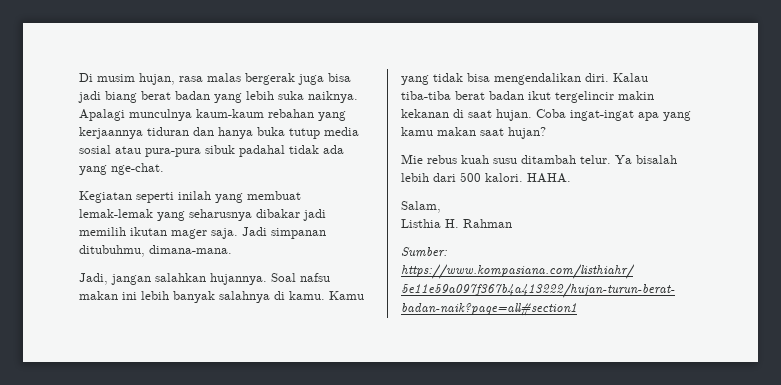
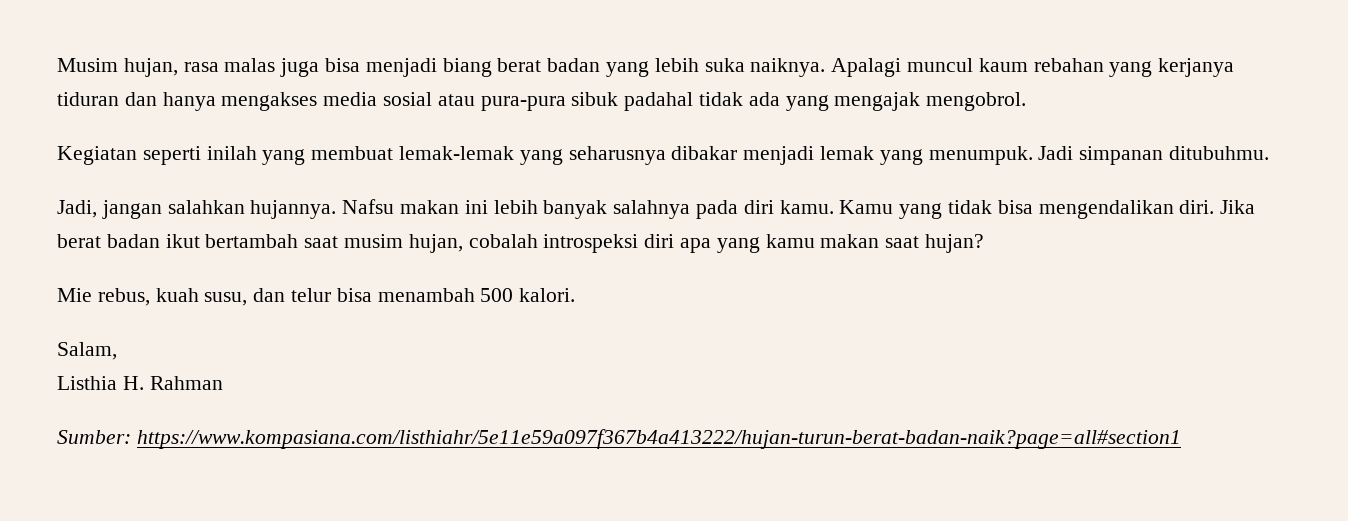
[79,73,135,82] Di musim -> [57,58,118,72] Musim
[245,73,295,85] bergerak -> (276, 65) none
[78,91,101,103] jadi -> [365,58,437,77] menjadi
[129,109,264,121] munculnya kaum-kaum -> [907,58,1028,72] muncul kaum
[79,127,143,139] kerjaannya -> [1158,58,1235,77] kerjanya
[257,127,320,139] buka tutup -> [221,92,318,111] mengakses
[111,163,164,175] nge-chat. -> [834,92,1027,111] mengajak mengobrol.
[303,209,326,221] [79,227,326,239] [79,245,232,257] jadi memilih ikutan mager saja. Jadi simpanan ditubuhmu, dimana-mana. -> [743,146,1270,165] menjadi lemak yang menumpuk. Jadi simpanan ditubuhmu.
[271,273,330,282] Soal nafsu -> [342,199,395,214] Nafsu
[274,291,285,300] di -> [696,200,774,219] pada diri
[613,73,648,82] [401,91,451,100] Kalau tiba-tiba -> [1220,200,1256,214] Jika
[555,91,654,103] [401,109,634,121] tergelincir makin kekanan di saat hujan. Coba ingat-ingat -> [205,234,675,253] bertambah saat musim hujan, cobalah introspeksi diri
[427,155,677,164] [401,173,456,182] rebus kuah susu ditambah telur. Ya bisalah lebih dari -> [97,288,475,306] rebus, kuah susu, dan telur bisa menambah
[527,173,571,183] HAHA. -> (576, 295) none

